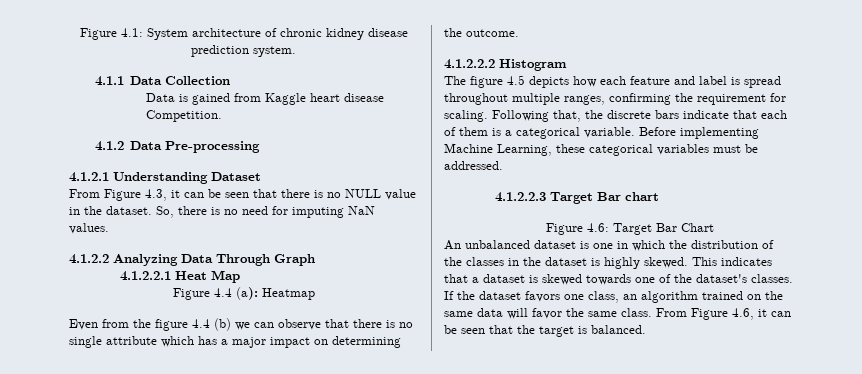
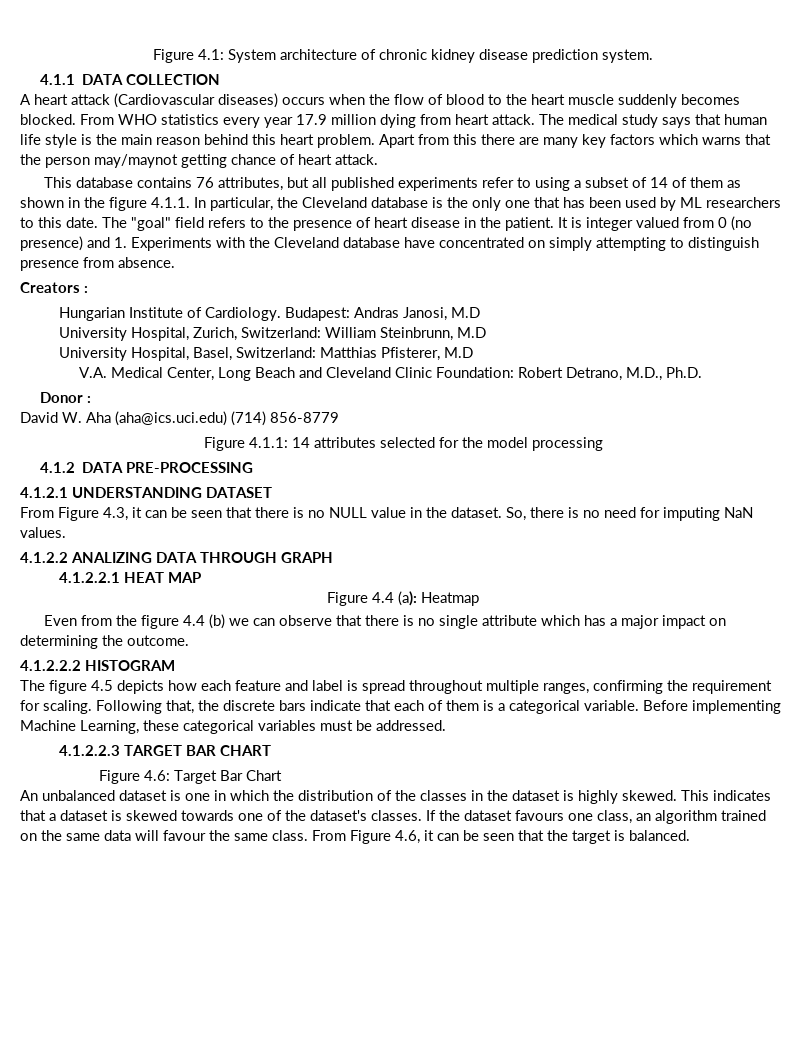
[130,76,231,85] [145,93,384,105] [145,110,222,122] Data Collection // Data is gained from Kaggle heart disease Competition. -> [81,74,220,85] [20,93,740,108] [20,114,767,128] [20,134,771,148] [20,154,378,168] [44,177,742,191] [20,197,781,211] [20,216,752,231] [20,236,759,251] [20,257,175,271] [20,282,88,293] [59,307,481,321] [59,327,487,341] [59,347,474,361] [79,367,703,381] [39,392,91,403] [20,411,339,426] [203,437,603,451] DATA COLLECTION // A heart attack (Cardiovascular diseases) occurs when the flow of blood to the heart muscle suddenly becomes blocked. From WHO statistics every year 17.9 million dying from heart attack. The medical study says that human life style is the main reason behind this heart problem. Apart from this there are many key factors which warns that the person may/maynot getting chance of heart attack. // This database contains 76 attributes, but all published experiments refer to using a subset of 14 of them as shown in the figure 4.1.1. In particular, the Cleveland database is the only one that has been used by ML researchers to this date. The "goal" field refers to the presence of heart disease in the patient. It is integer valued from 0 (no presence) and 1. Experiments with the Cleveland database have concentrated on simply attempting to distinguish presence from absence. // Creators : // Hungarian Institute of Cardiology. Budapest: Andras Janosi, M.D // University Hospital, Zurich, Switzerland: William Steinbrunn, M.D // University Hospital, Basel, Switzerland: Matthias Pfisterer, M.D // V.A. Medical Center, Long Beach and Cleveland Clinic Foundation: Robert Detrano, M.D., Ph.D. // Donor : // David W. Aha (aha@ics.uci.edu) (714) 856-8779 // Figure 4.1.1: 14 attributes selected for the model processing
[130,141,261,153] Data Pre-processing -> [81,462,253,473] DATA PRE-PROCESSING
[113,172,261,184] Understanding Dataset -> [72,487,272,498] UNDERSTANDING DATASET
[113,254,315,266] Analyzing Data Through Graph -> [71,552,333,563] ANALIZING DATA THROUGH GRAPH
[175,270,241,283] Heat Map -> [124,572,202,583] HEAT MAP
[499,59,567,71] Histogram -> [85,660,175,671] HISTOGRAM
[550,192,660,204] Target Bar chart -> [124,745,272,756] TARGET BAR CHART
[525,291,560,302] favors -> [515,810,564,821] favours
[532,308,562,319] favor -> [163,830,206,841] favour

